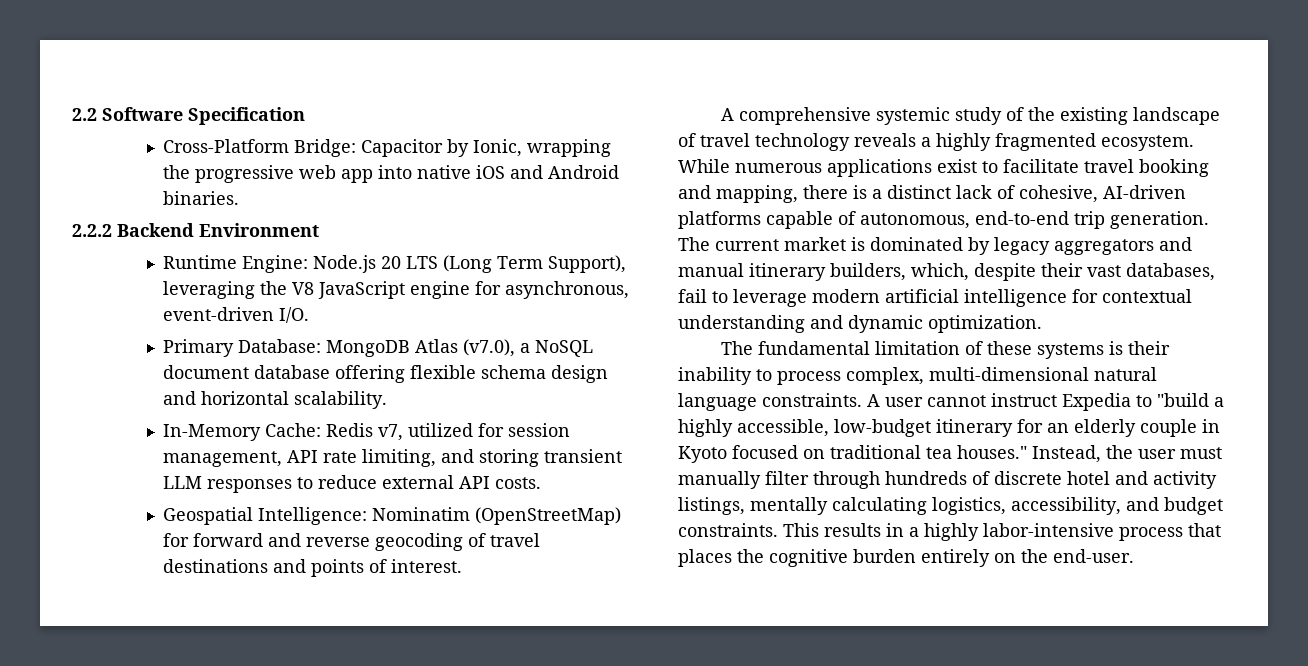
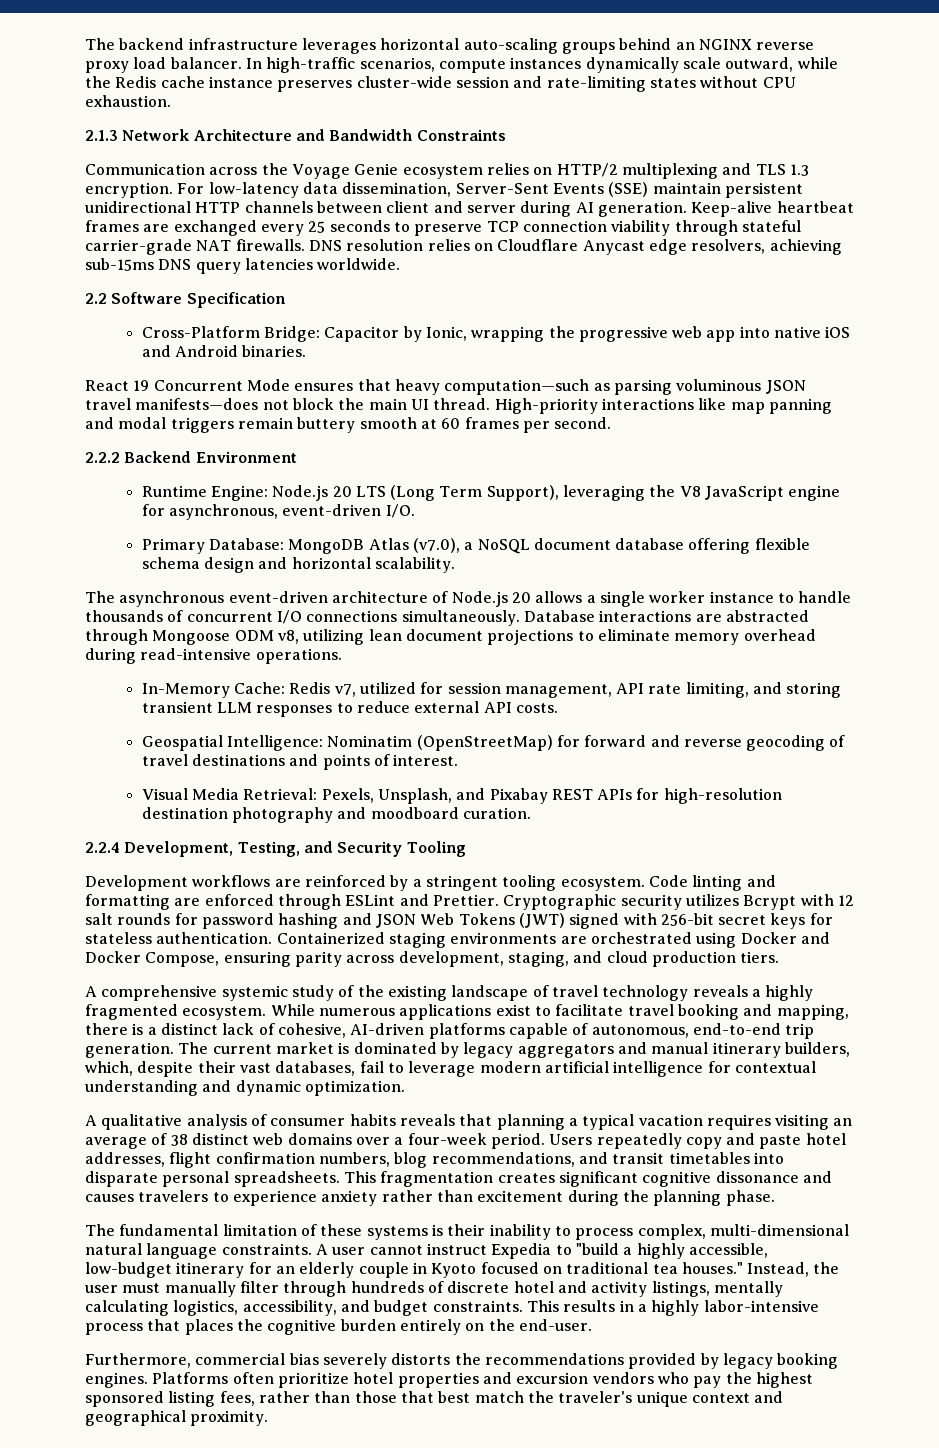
(72, 114) none -> [85,38,815,54] [85,57,838,73] [85,76,796,92] [85,95,171,107] [85,129,506,141] [85,163,809,179] [85,182,803,198] [85,201,854,217] [85,220,801,236] [85,239,842,255] [85,258,401,274] The backend infrastructure leverages horizontal auto-scaling groups behind an NGINX reverse proxy load balancer. In high-traffic scenarios, compute instances dynamically scale outward, while the Redis cache instance preserves cluster-wide session and rate-limiting states without CPU exhaustion. // 2.1.3 Network Architecture and Bandwidth Constraints // Communication across the Voyage Genie ecosystem relies on HTTP/2 multiplexing and TLS 1.3 encryption. For low-latency data dissemination, Server-Sent Events (SSE) maintain persistent unidirectional HTTP channels between client and server during AI generation. Keep-alive heartbeat frames are exchanged every 25 seconds to preserve TCP connection viability through stateful carrier-grade NAT firewalls. DNS resolution relies on Cloudflare Anycast edge resolvers, achieving sub-15ms DNS query latencies worldwide. //
(239, 198) none -> [85,379,806,395] [85,398,832,414] [85,417,612,433] // React 19 Concurrent Mode ensures that heavy computation—such as parsing voluminous JSON travel manifests—does not block the main UI thread. High-priority interactions like map panning and modal triggers remain buttery smooth at 60 frames per second.
(387, 400) none -> [85,591,852,607] [85,610,809,626] [85,629,816,645] [85,648,342,664] // The asynchronous event-driven architecture of Node.js 20 allows a single worker instance to handle thousands of concurrent I/O connections simultaneously. Database interactions are abstracted through Mongoose ODM v8, utilizing lean document projections to eliminate memory overhead during read-intensive operations.
(462, 566) none -> [141,788,782,804] [141,807,531,823] [85,841,466,857] [85,875,776,891] [85,894,854,910] [85,913,833,929] [85,932,830,948] [85,951,780,967] // Visual Media Retrieval: Pexels, Unsplash, and Pixabay REST APIs for high-resolution destination photography and moodboard curation. // 2.2.4 Development, Testing, and Security Tooling // Development workflows are reinforced by a stringent tooling ecosystem. Code linting and formatting are enforced through ESLint and Prettier. Cryptographic security utilizes Bcrypt with 12 salt rounds for password hashing and JSON Web Tokens (JWT) signed with 256-bit secret keys for stateless authentication. Containerized staging environments are orchestrated using Docker and Docker Compose, ensuring parity across development, staging, and cloud production tiers.
(1042, 324) none -> [85,1114,853,1130] [85,1133,846,1149] [85,1152,784,1168] [85,1171,832,1187] [85,1190,775,1206] // A qualitative analysis of consumer habits reveals that planning a typical vacation requires visiting an average of 38 distinct web domains over a four-week period. Users repeatedly copy and paste hotel addresses, flight confirmation numbers, blog recommendations, and transit timetables into disparate personal spreadsheets. This fragmentation creates significant cognitive dissonance and causes travelers to experience anxiety rather than excitement during the planning phase.
(1134, 556) none -> [85,1353,839,1369] [85,1372,813,1388] [85,1391,784,1407] [85,1410,269,1426] // Furthermore, commercial bias severely distorts the recommendations provided by legacy booking engines. Platforms often prioritize hotel properties and excursion vendors who pay the highest sponsored listing fees, rather than those that best match the traveler's unique context and geographical proximity.

